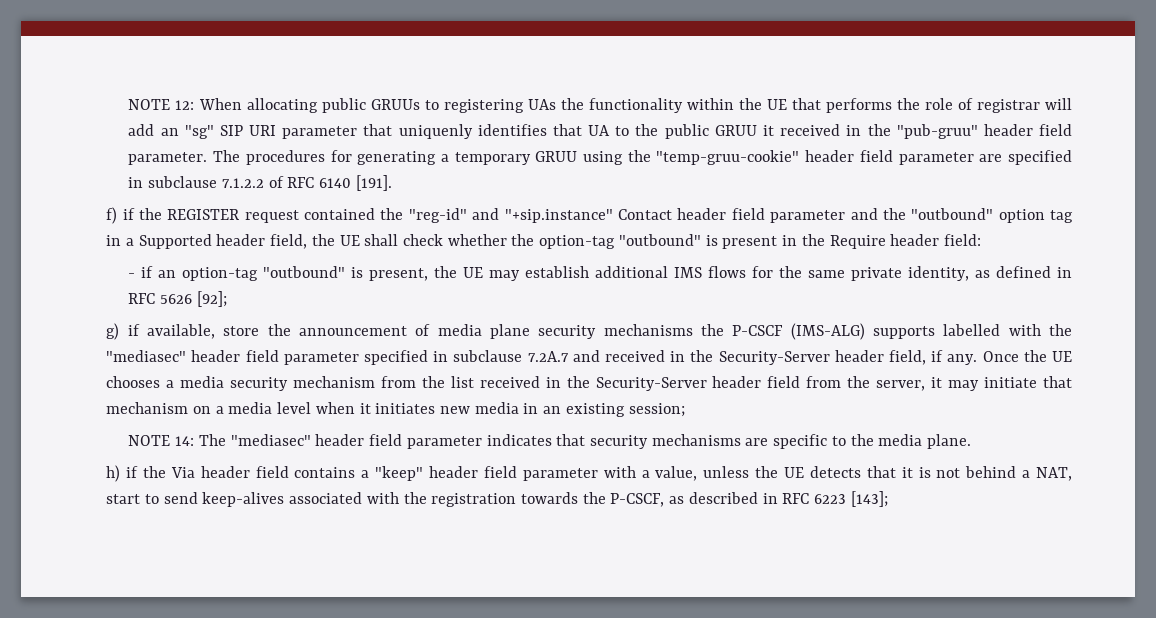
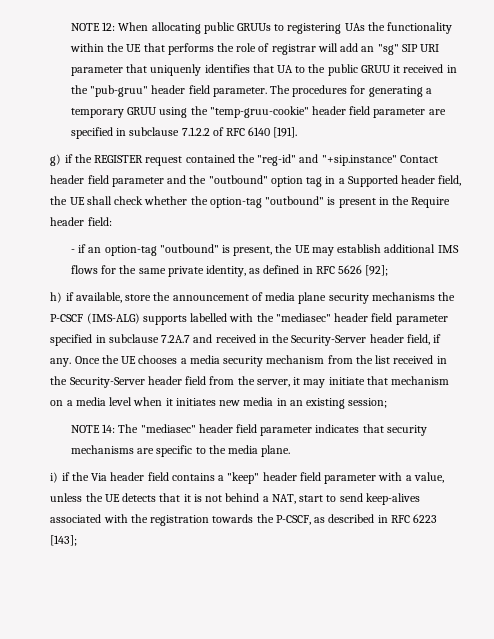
[106,207,118,224] f) -> [50,154,62,166] g)
[106,323,120,340] g) -> [50,292,63,303] h)
[106,465,121,482] h) -> [50,472,59,483] i)

